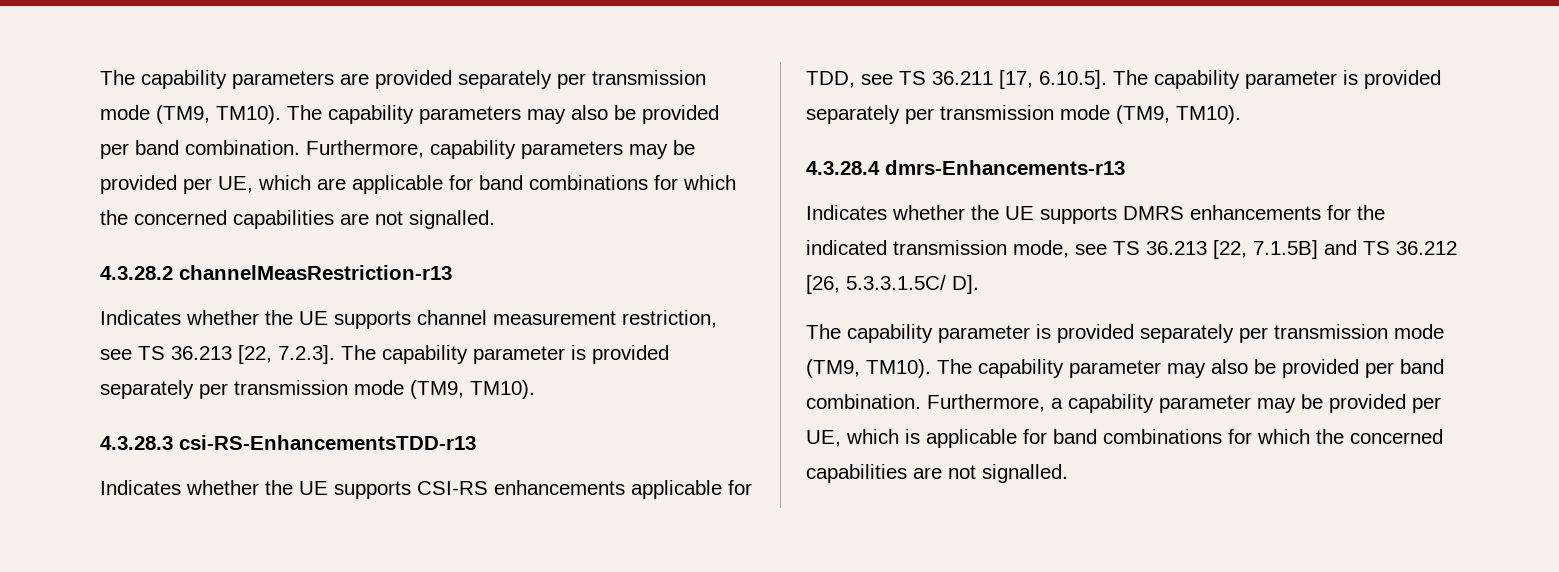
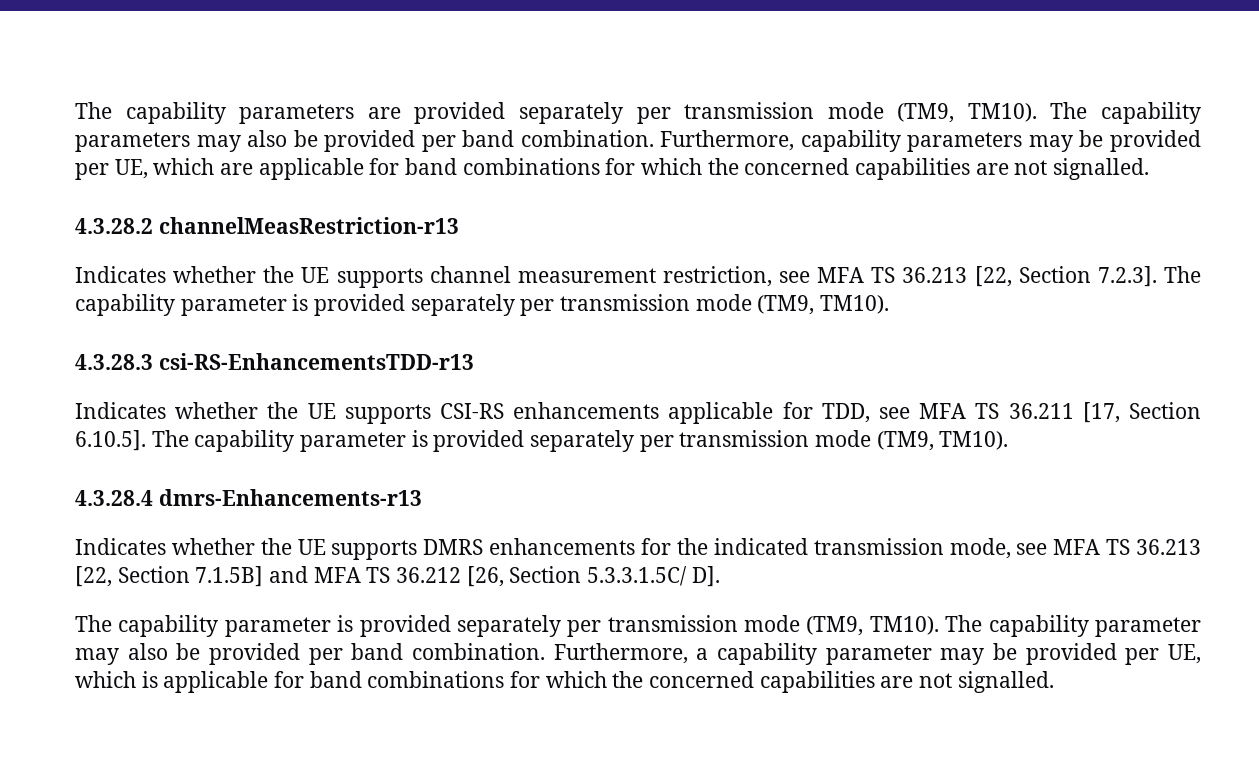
[138,345,272,364] TS 36.213 [22, -> [817,266,1091,287] MFA TS 36.213 [22, Section
(893, 79) none -> [919,403,967,419] MFA
(1033, 79) none -> [1129,402,1202,419] Section
[1113,240,1247,259] TS 36.213 [22, -> [1053,539,1201,555] [75,566,190,587] MFA TS 36.213 [22, Section
(1357, 247) none -> [313,567,361,583] MFA
(840, 284) none -> [509,566,582,583] Section

